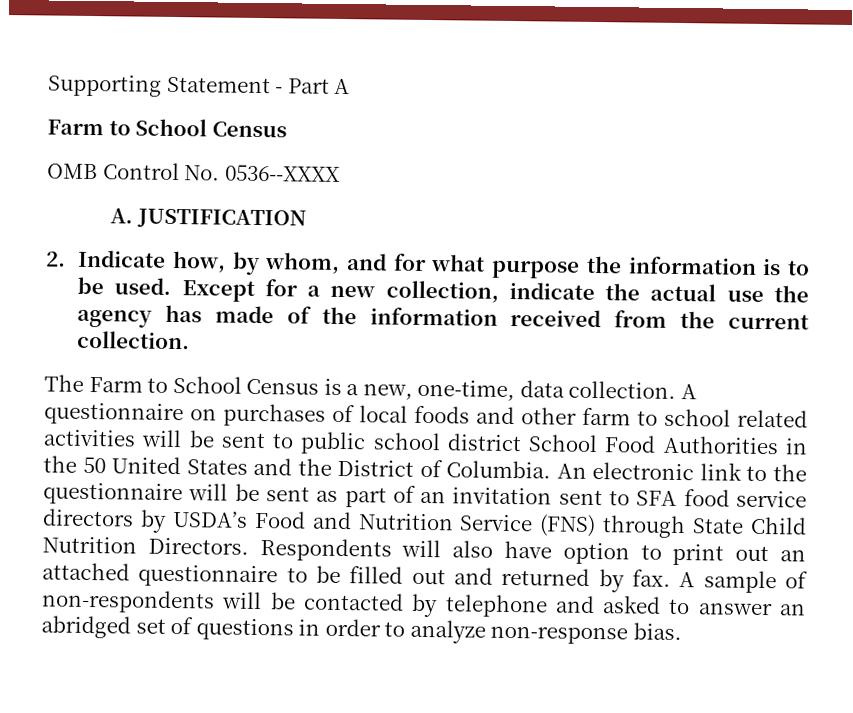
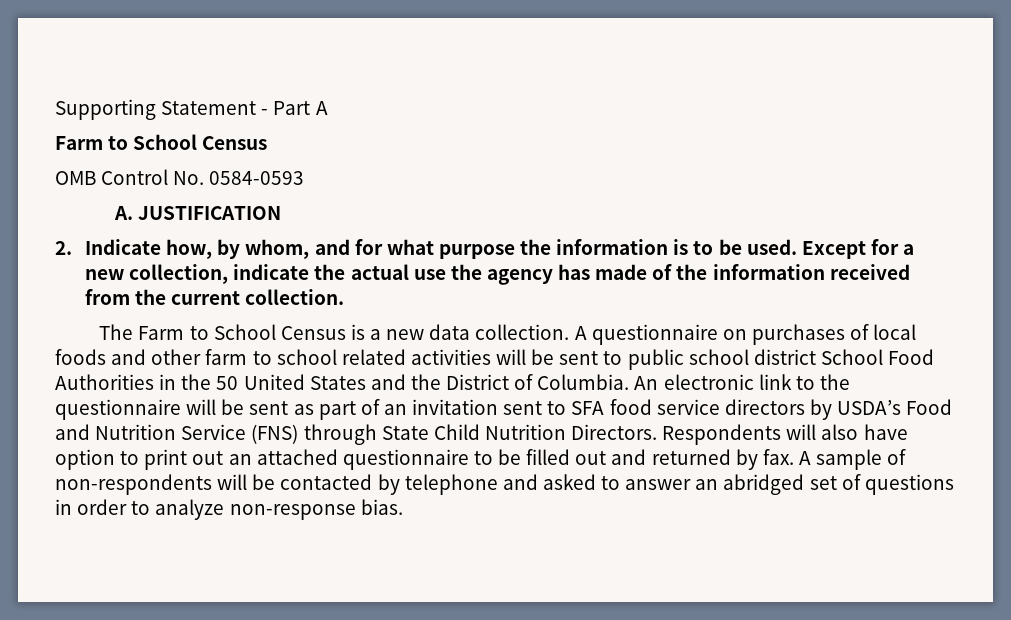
[224,164,341,182] 0536--XXXX -> [209,171,305,185] 0584-0593
[362,379,516,402] new, one-time, -> [386,329,425,340] new

